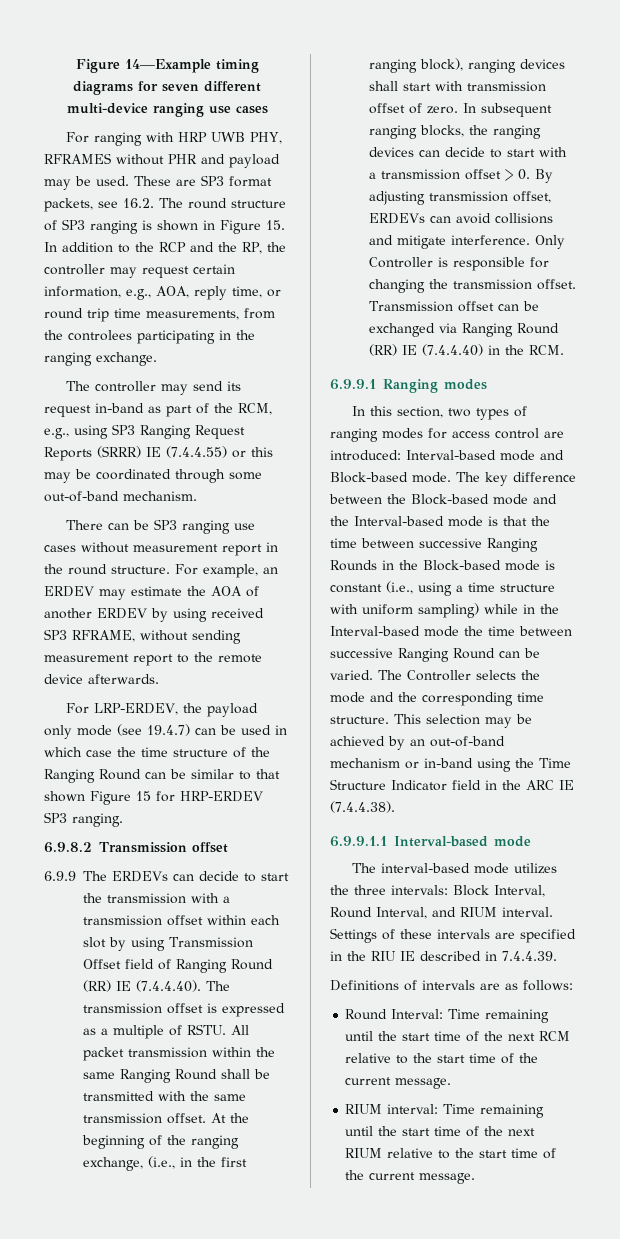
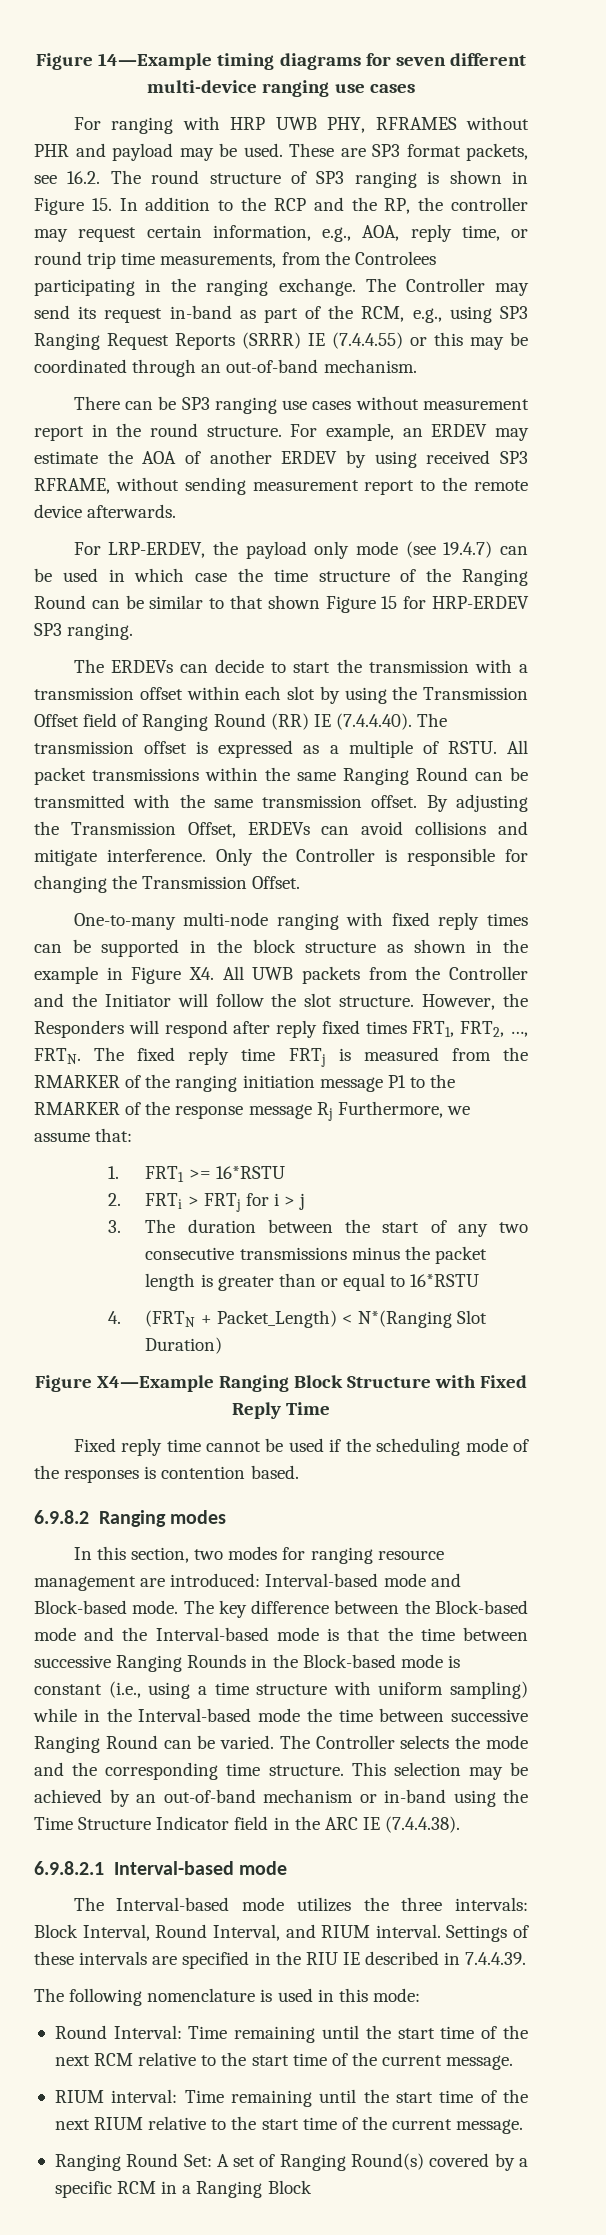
[68,330,132,341] controlees -> [354,251,436,265] Controlees
[66,381,157,392] // The controller -> [365,278,485,292] The Controller
[229,472,262,480] some -> [201,364,222,373] an
[44,842,228,853] [44,871,76,881] 6.9.8.2 Transmission offset // 6.9.9 -> (134, 631) none
(165, 944) none -> [392,686,418,700] the
[128,1047,207,1058] transmission -> [92,768,199,781] transmissions
[221,1069,250,1079] shall -> [475,772,503,781] can
[211,1113,249,1123] [82,1135,239,1149] [83,1156,247,1171] [369,58,565,73] [369,81,546,92] [369,103,552,117] [369,125,541,139] [369,147,567,158] [369,169,553,183] [369,191,551,205] At the beginning of the ranging exchange, (i.e., in the first ranging block), ranging devices shall start with transmission offset of zero. In subsequent ranging blocks, the ranging devices can decide to start with a transmission offset > 0. By adjusting transmission offset, -> [426,794,528,812] [34,821,236,838] By adjusting the Transmission Offset,
(565, 242) none -> [261,848,287,862] the
[453,279,576,290] [369,301,539,312] [369,323,559,337] [369,344,564,356] [330,379,376,390] transmission offset. Transmission offset can be exchanged via Ranging Round (RR) IE (7.4.4.40) in the RCM. // 6.9.9.1 -> [142,876,301,889] [73,912,528,930] [34,939,528,957] [34,966,528,984] [34,993,529,1010] [34,1020,528,1038] [34,1047,528,1067] [34,1074,456,1092] [34,1101,470,1121] [34,1128,133,1142] [108,1166,285,1182] [108,1193,306,1212] [108,1219,528,1237] [145,1246,487,1264] [145,1273,480,1291] [108,1310,488,1328] [145,1337,223,1354] [34,1375,528,1392] [231,1402,331,1419] [73,1438,529,1456] [34,1465,299,1483] [34,1510,89,1524] Transmission Offset. // One-to-many multi-node ranging with fixed reply times can be supported in the block structure as shown in the example in Figure X4. All UWB packets from the Controller and the Initiator will follow the slot structure. However, the Responders will respond after reply fixed times FRT1, FRT2, …, FRTN. The fixed reply time FRTj is measured from the RMARKER of the ranging initiation message P1 to the RMARKER of the response message Rj Furthermore, we assume that: // 1. FRT1 >= 16*RSTU // 2. FRTi > FRTj for i > j // 3. The duration between the start of any two consecutive transmissions minus the packet length is greater than or equal to 16*RSTU // 4. (FRTN + Packet_Length) < N*(Ranging Slot Duration) // Figure X4—Example Ranging Block Structure with Fixed Reply Time // Fixed reply time cannot be used if the scheduling mode of the responses is contention based. // 6.9.8.2
[476,406,528,420] [330,428,539,442] types of ranging modes for access control -> [228,1546,444,1564] [34,1576,136,1591] modes for ranging resource management
[330,836,387,847] 6.9.9.1.1 -> [34,1861,104,1875] 6.9.8.2.1
[381,863,471,873] interval-based -> [116,1897,230,1911] Interval-based
[330,980,573,991] Definitions of intervals are as follows: -> [34,1988,420,2006] The following nomenclature is used in this mode:
(476, 1178) none -> [54,2153,528,2171] [54,2180,312,2198] // Ranging Round Set: A set of Ranging Round(s) covered by a specific RCM in a Ranging Block

